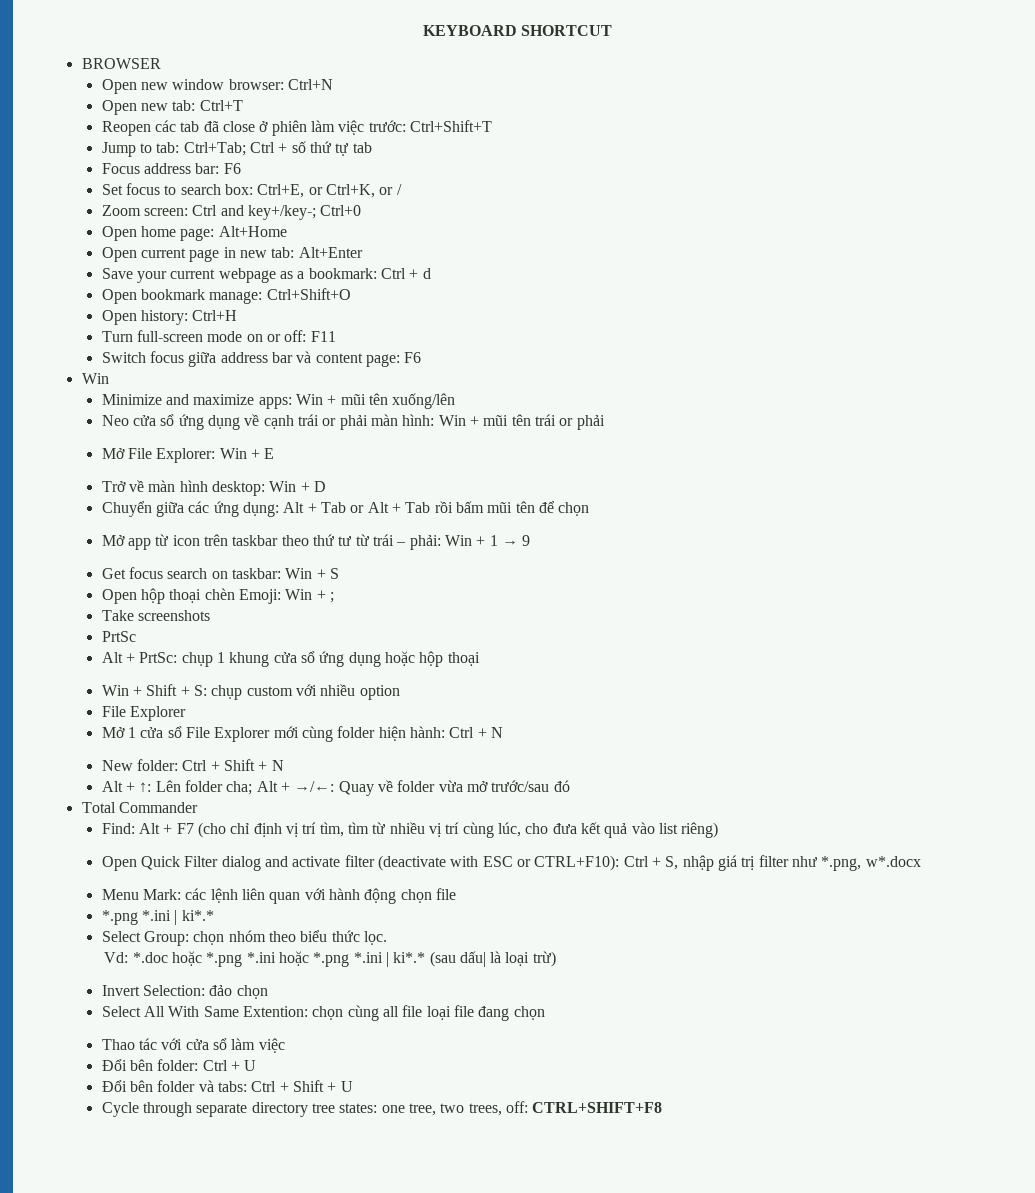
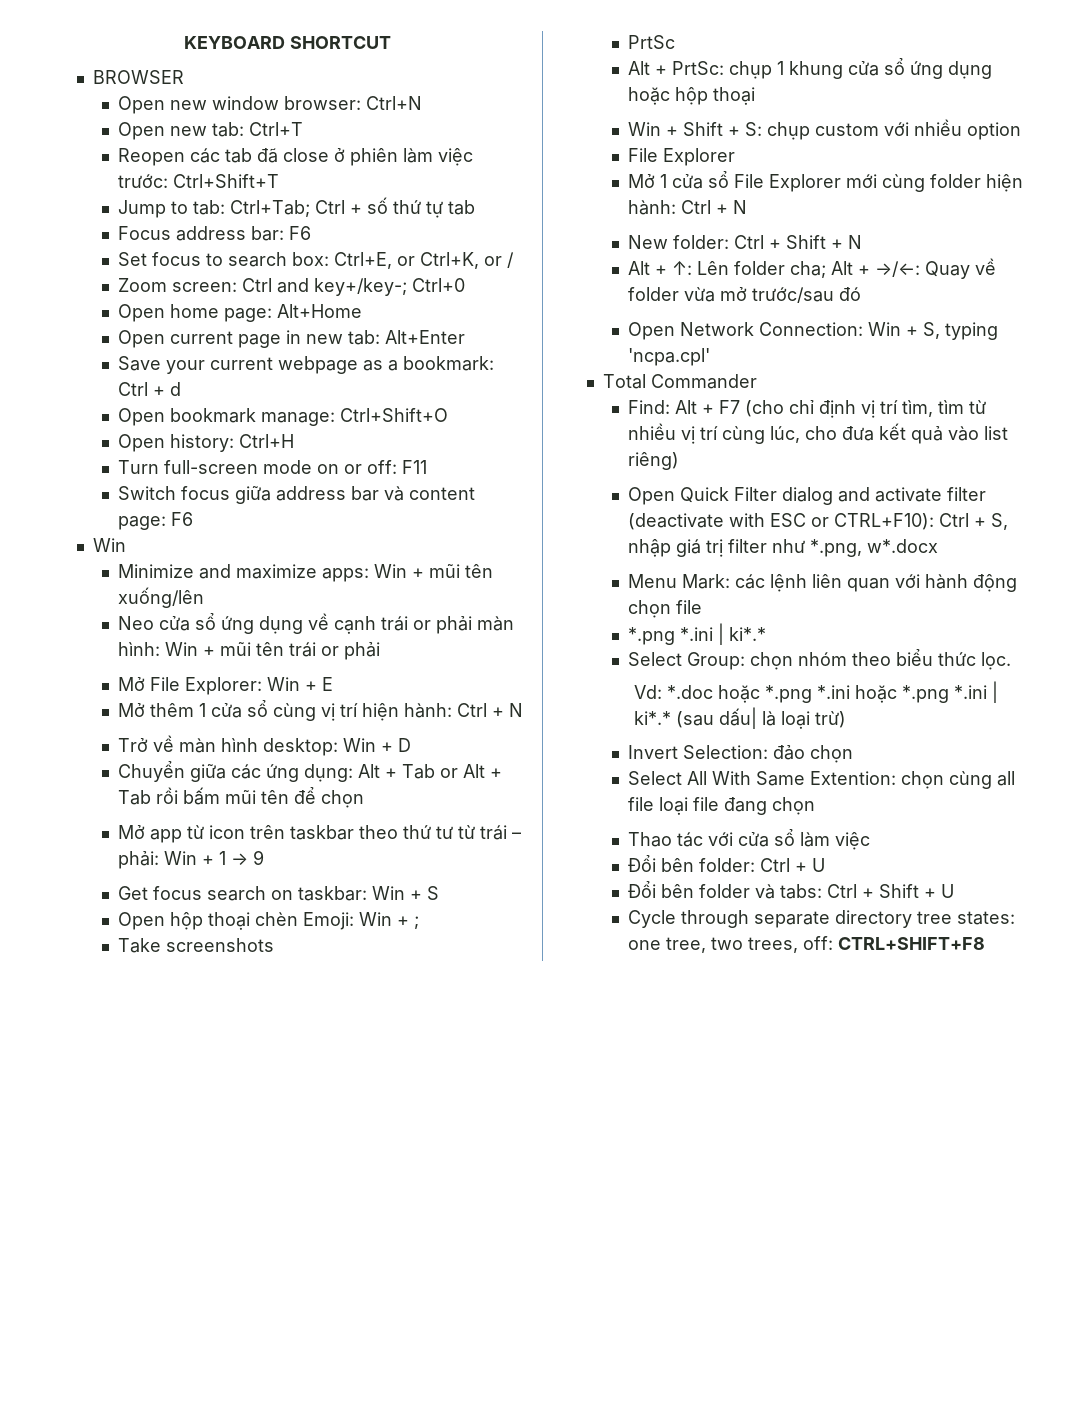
(275, 453) none -> [118,700,524,721] // Mở thêm 1 cửa sổ cùng vị trí hiện hành: Ctrl + N
(570, 786) none -> [628,322,999,340] [628,348,711,366] // Open Network Connection: Win + S, typing 'ncpa.cpl'

